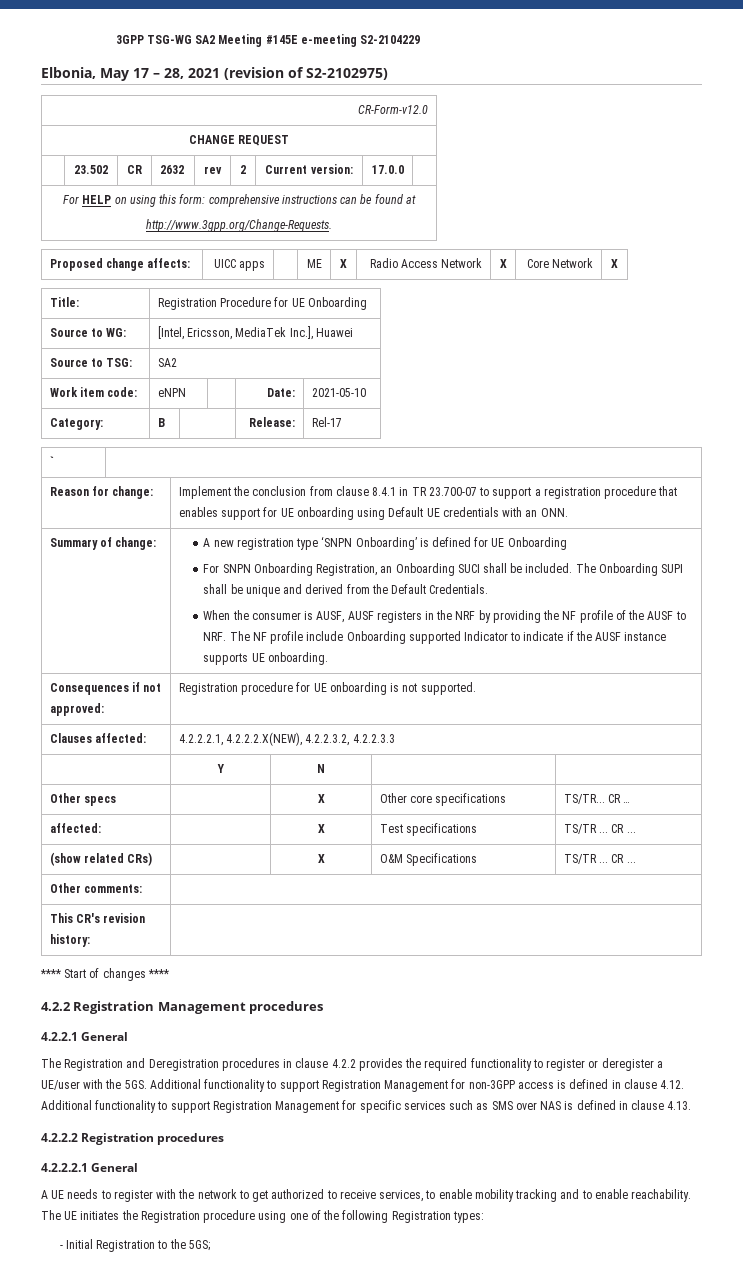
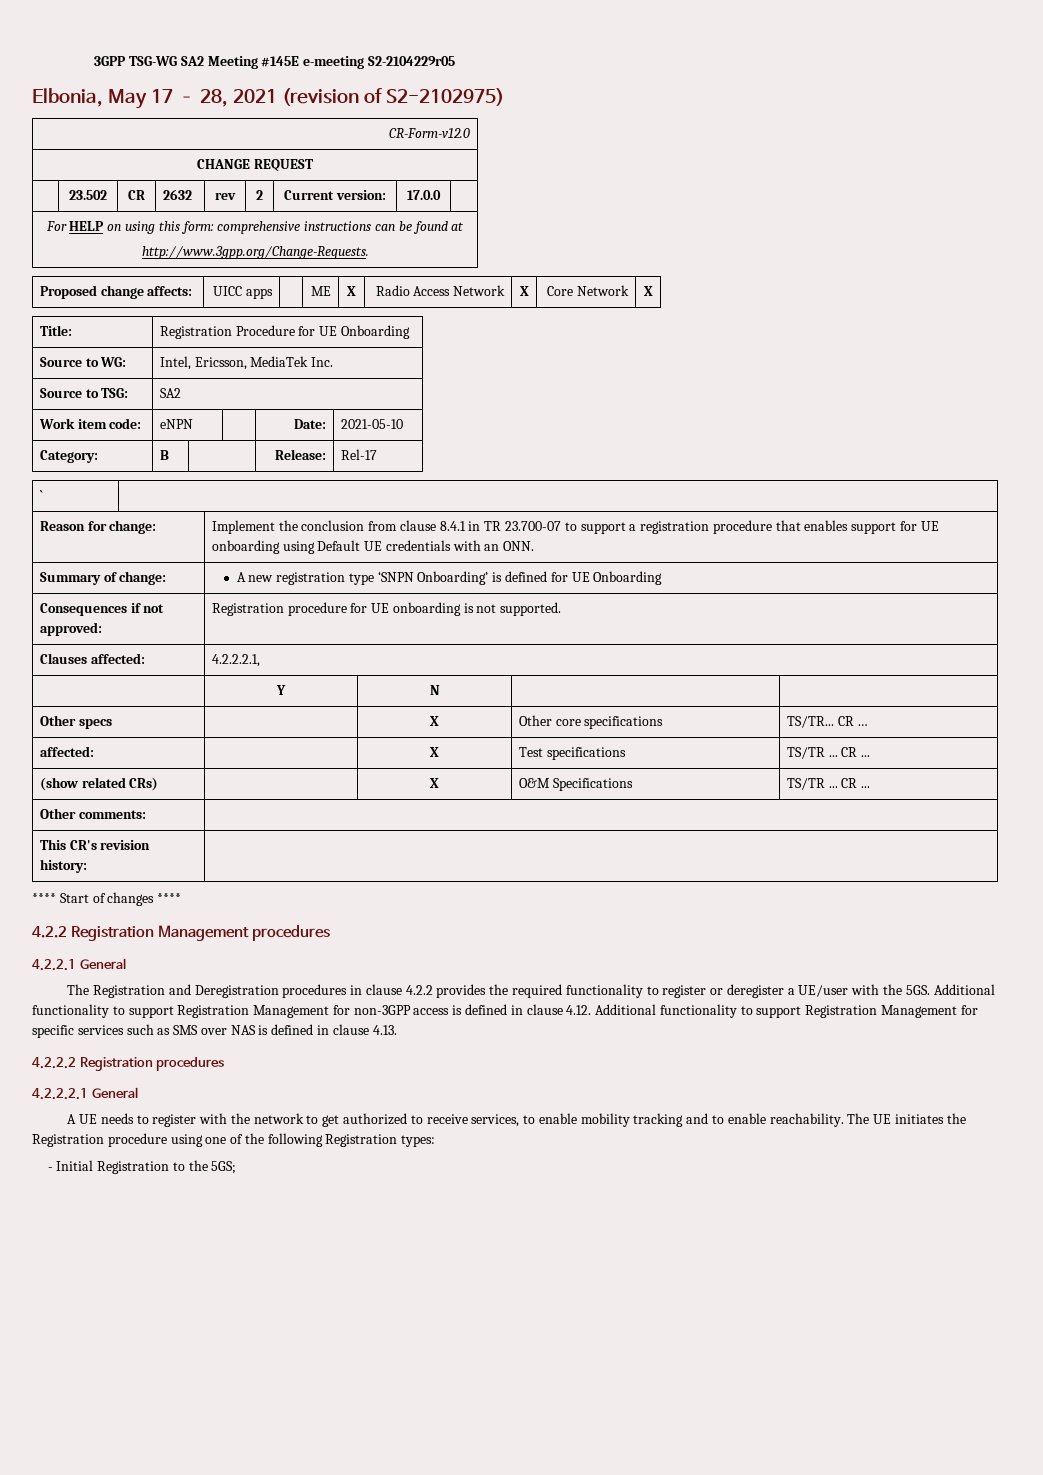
[360,35,421,44] S2-2104229 -> [368,56,456,66] S2-2104229r05
[157,326,184,340] [Intel, -> [159,356,191,370] Intel,
[289,326,353,340] Inc.], Huawei -> [311,357,334,367] Inc.
[203,563,684,576] [203,584,489,597] [203,610,686,623] [203,631,667,644] [203,652,328,665] // For SNPN Onboarding Registration, an Onboarding SUCI shall be included. The Onboarding SUPI shall be unique and derived from the Default Credentials. // When the consumer is AUSF, AUSF registers in the NRF by providing the NF profile of the AUSF to NRF. The NF profile include Onboarding supported Indicator to indicate if the AUSF instance supports UE onboarding. -> (663, 578) none
[226,732,395,746] 4.2.2.2.X(NEW), 4.2.2.3.2, 4.2.2.3.3 -> (260, 660) none

